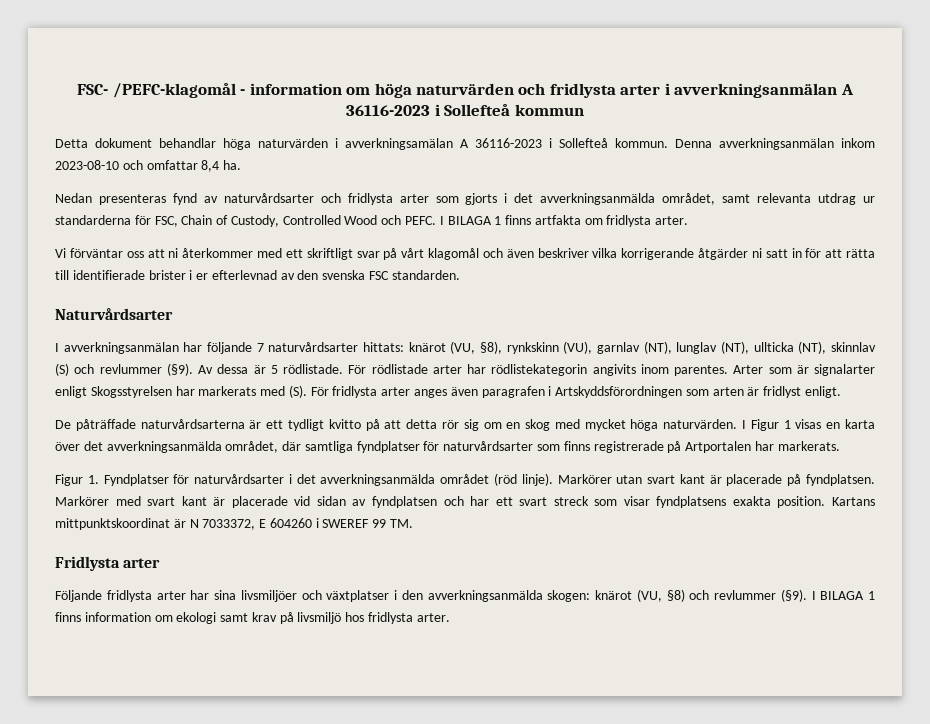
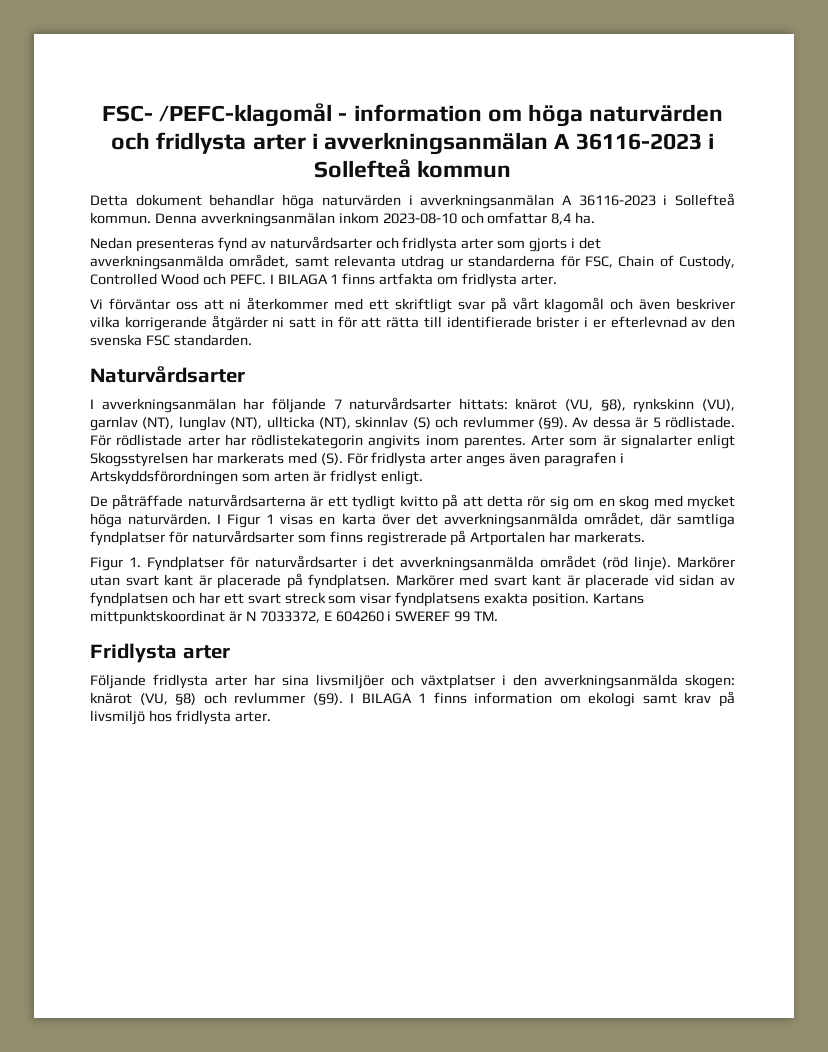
[345,138,453,150] avverkningsamälan -> [420,194,555,209] avverkningsanmälan

